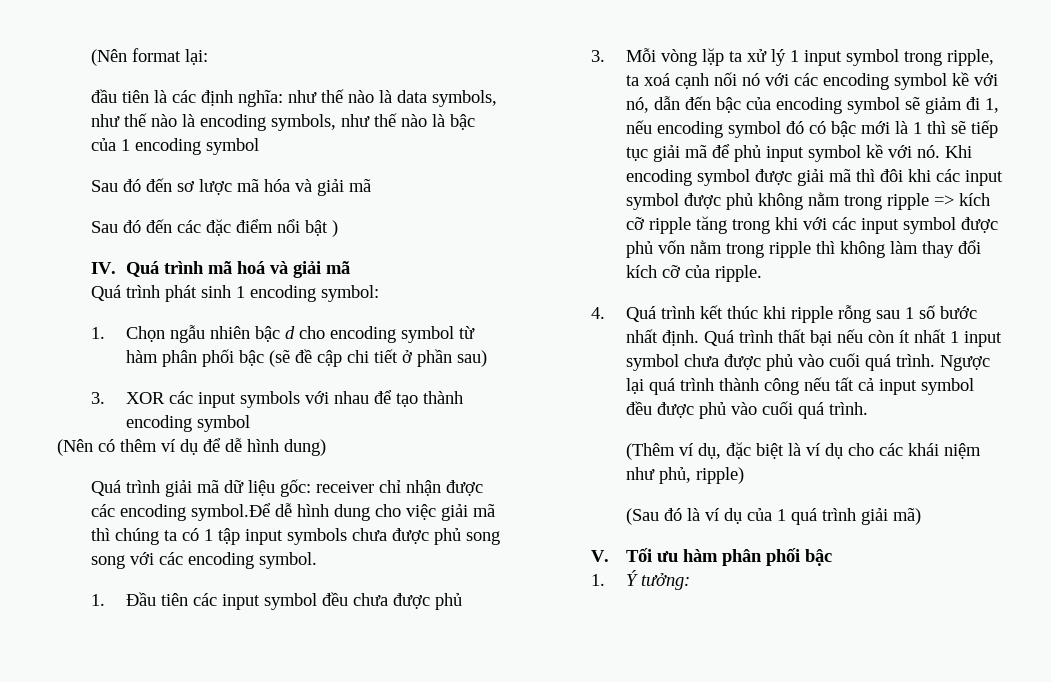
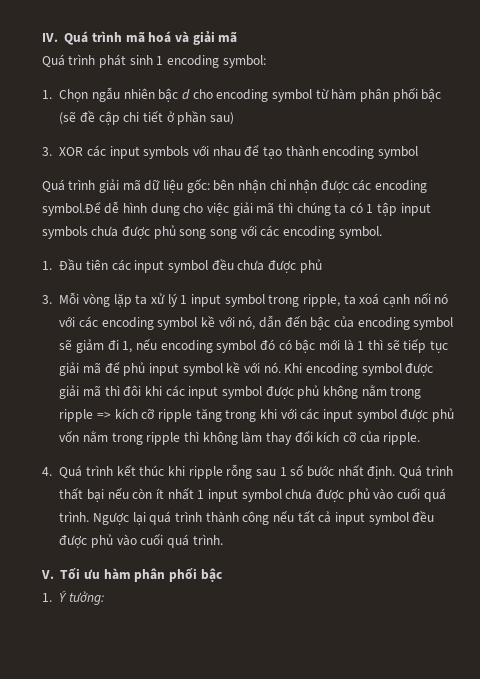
[91,48,209,66] [91,89,498,107] [91,113,476,131] [91,138,260,155] [91,178,372,196] [91,219,339,237] (Nên format lại: // đầu tiên là các định nghĩa: như thế nào là data symbols, như thế nào là encoding symbols, như thế nào là bậc của 1 encoding symbol // Sau đó đến sơ lược mã hóa và giải mã // Sau đó đến các đặc điểm nổi bật ) // -> (41, 37) none
[57,438,326,456] // (Nên có thêm ví dụ để dễ hình dung) -> (418, 152) none
[316,481,375,493] receiver -> [213,179,266,193] bên nhận
[625,442,981,460] [625,467,744,484] [625,508,921,525] // (Thêm ví dụ, đặc biệt là ví dụ cho các khái niệm như phủ, ripple) // (Sau đó là ví dụ của 1 quá trình giải mã) -> (223, 539) none

